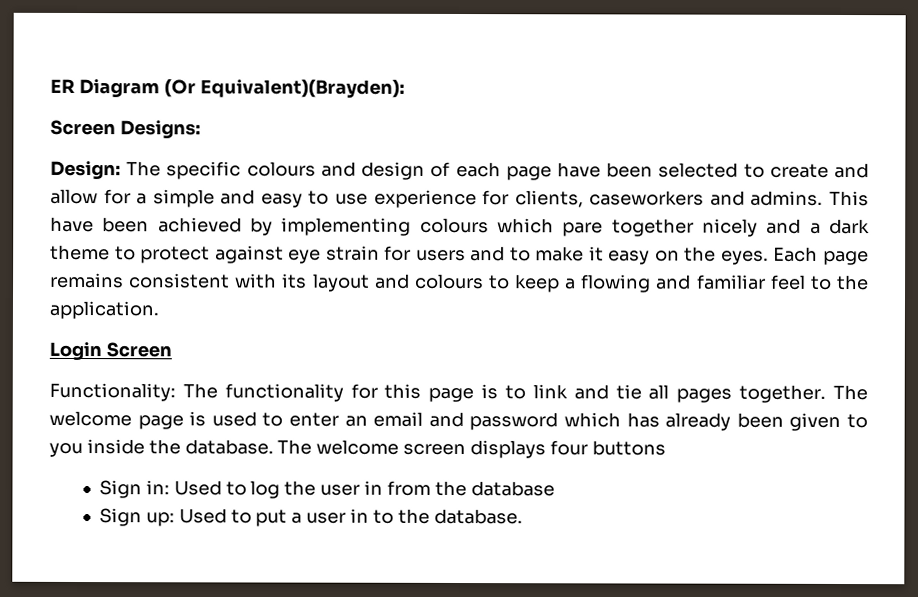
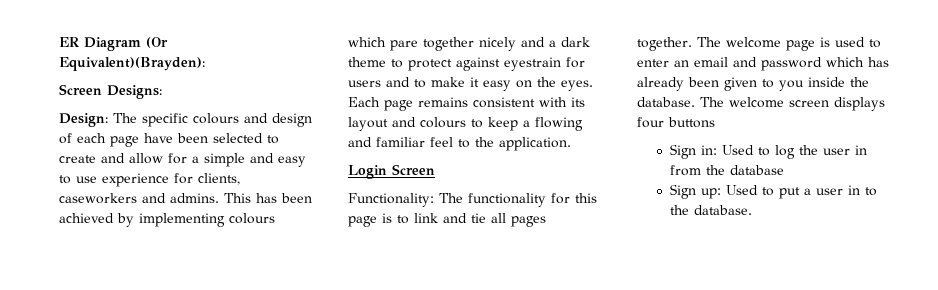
[50,216,94,233] have -> [256,193,277,203] has
[288,245,380,264] eye strain -> [504,57,561,71] eyestrain

